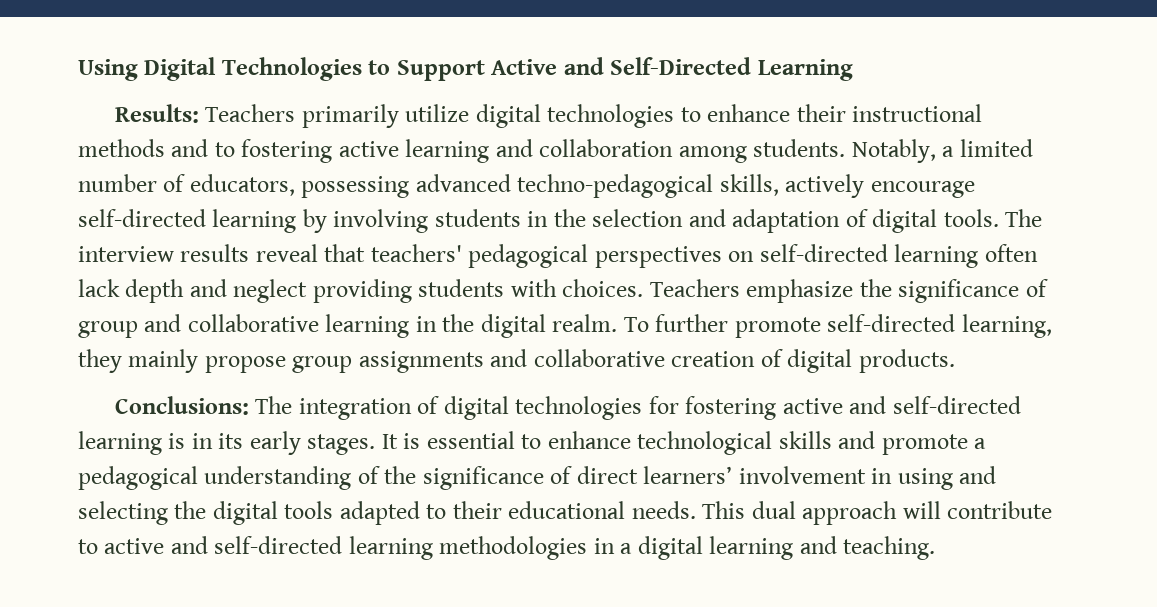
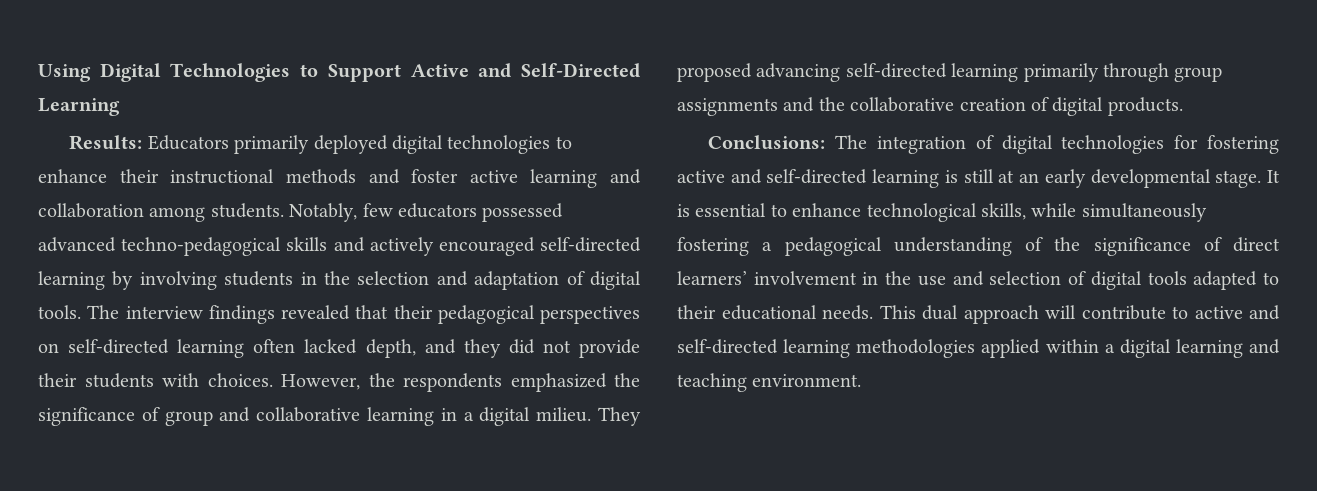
[205,104,470,128] Teachers primarily utilize -> [147,135,388,154] Educators primarily deployed
[214,139,333,163] to fostering -> [411,169,459,183] foster
[942,139,1033,157] [78,174,975,198] a limited number of educators, possessing advanced techno-pedagogical skills, actively encourage -> [362,203,564,222] [38,237,535,256] few educators possessed advanced techno-pedagogical skills and actively encouraged
[180,244,462,262] results reveal that teachers' -> [208,305,433,324] findings revealed that their
[78,279,854,303] lack depth and neglect providing students with choices. Teachers emphasize -> [304,339,641,358] [38,373,607,392] lacked depth, and they did not provide their students with choices. However, the respondents emphasized
[442,314,1052,338] [78,349,286,373] the digital realm. To further promote self-directed learning, they mainly propose -> [463,407,641,426] [677,63,1169,82] a digital milieu. They proposed advancing self-directed learning primarily through
(528, 358) none -> [818,97,845,111] the
[191,431,376,455] in its early stages. -> [963,169,1262,188] still at an early developmental stage.
[778,431,968,455] skills and promote -> [981,203,1207,222] [677,237,749,256] skills, while simultaneously fostering
[897,466,997,490] [78,501,207,525] using and selecting the -> [885,271,1087,286] the use and selection of
[593,538,615,554] in -> [981,339,1099,358] applied within
[843,536,936,560] teaching. -> [677,373,862,392] teaching environment.

